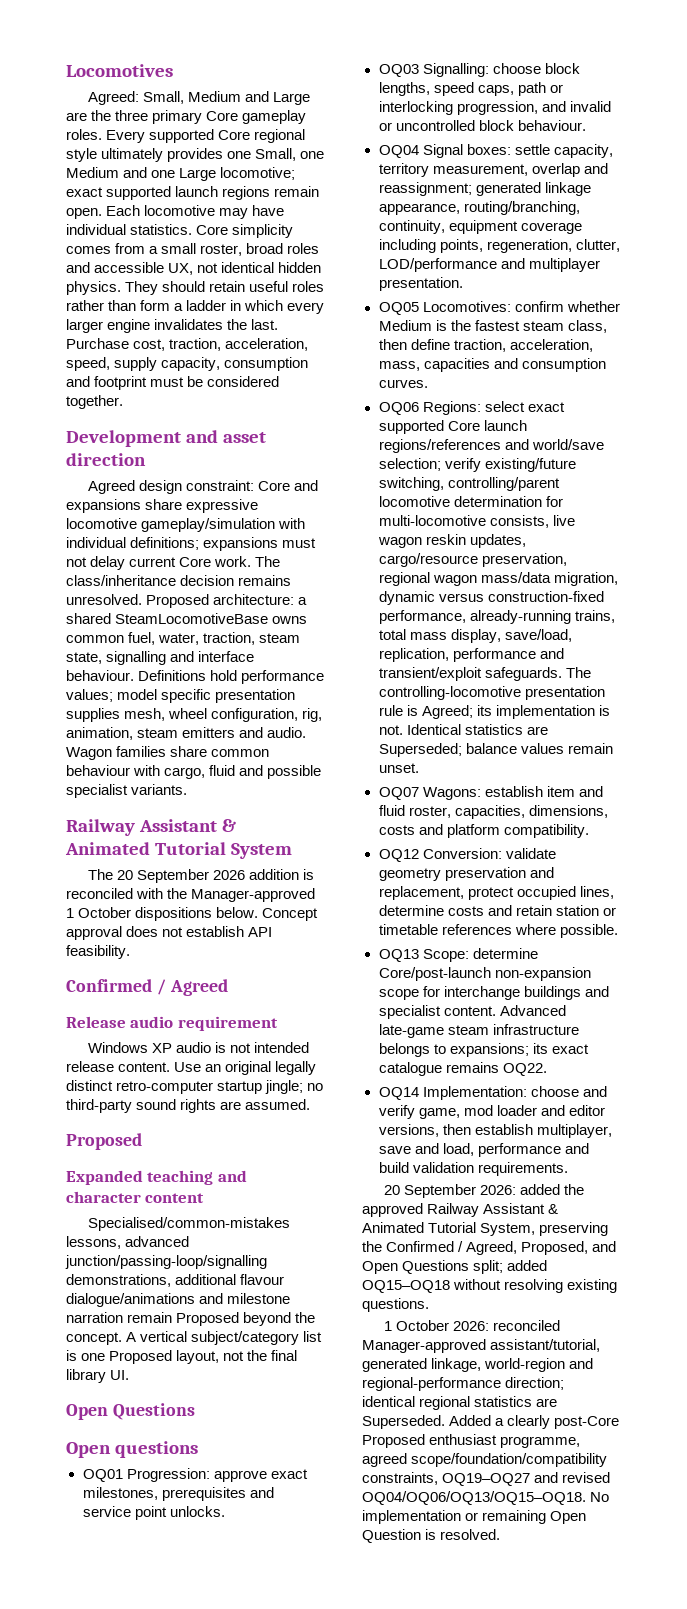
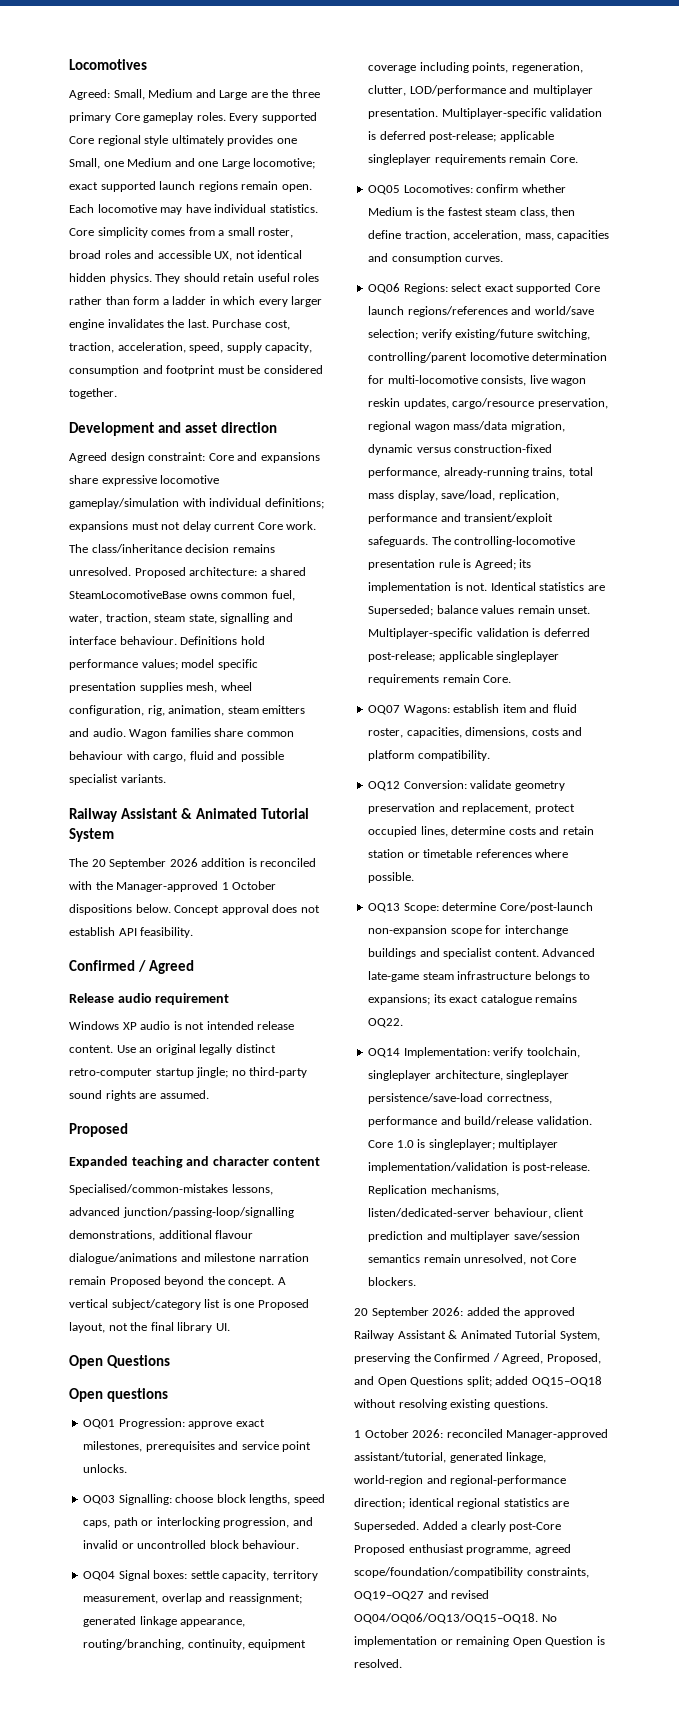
(463, 284) none -> [441,108,603,119] [368,131,554,142] [368,154,578,165] Multiplayer-specific validation is deferred post-release; applicable singleplayer requirements remain Core.
(419, 768) none -> [368,628,590,639] [368,651,560,662] [368,674,512,685] Multiplayer-specific validation is deferred post-release; applicable singleplayer requirements remain Core.
[530,1086,607,1097] [378,1105,605,1119] [378,1124,612,1138] [378,1143,589,1157] [378,1162,568,1176] choose and verify game, mod loader and editor versions, then establish multiplayer, save and load, performance and build validation requirements. -> [493,1047,580,1058] [368,1070,570,1081] [368,1093,552,1104] [368,1116,592,1127] [368,1139,559,1150] [368,1162,591,1173] [368,1185,499,1196] [368,1208,585,1219] [368,1231,580,1242] [368,1254,577,1265] [368,1277,417,1286] verify toolchain, singleplayer architecture, singleplayer persistence/save-load correctness, performance and build/release validation. Core 1.0 is singleplayer; multiplayer implementation/validation is post-release. Replication mechanisms, listen/dedicated-server behaviour, client prediction and multiplayer save/session semantics remain unresolved, not Core blockers.

